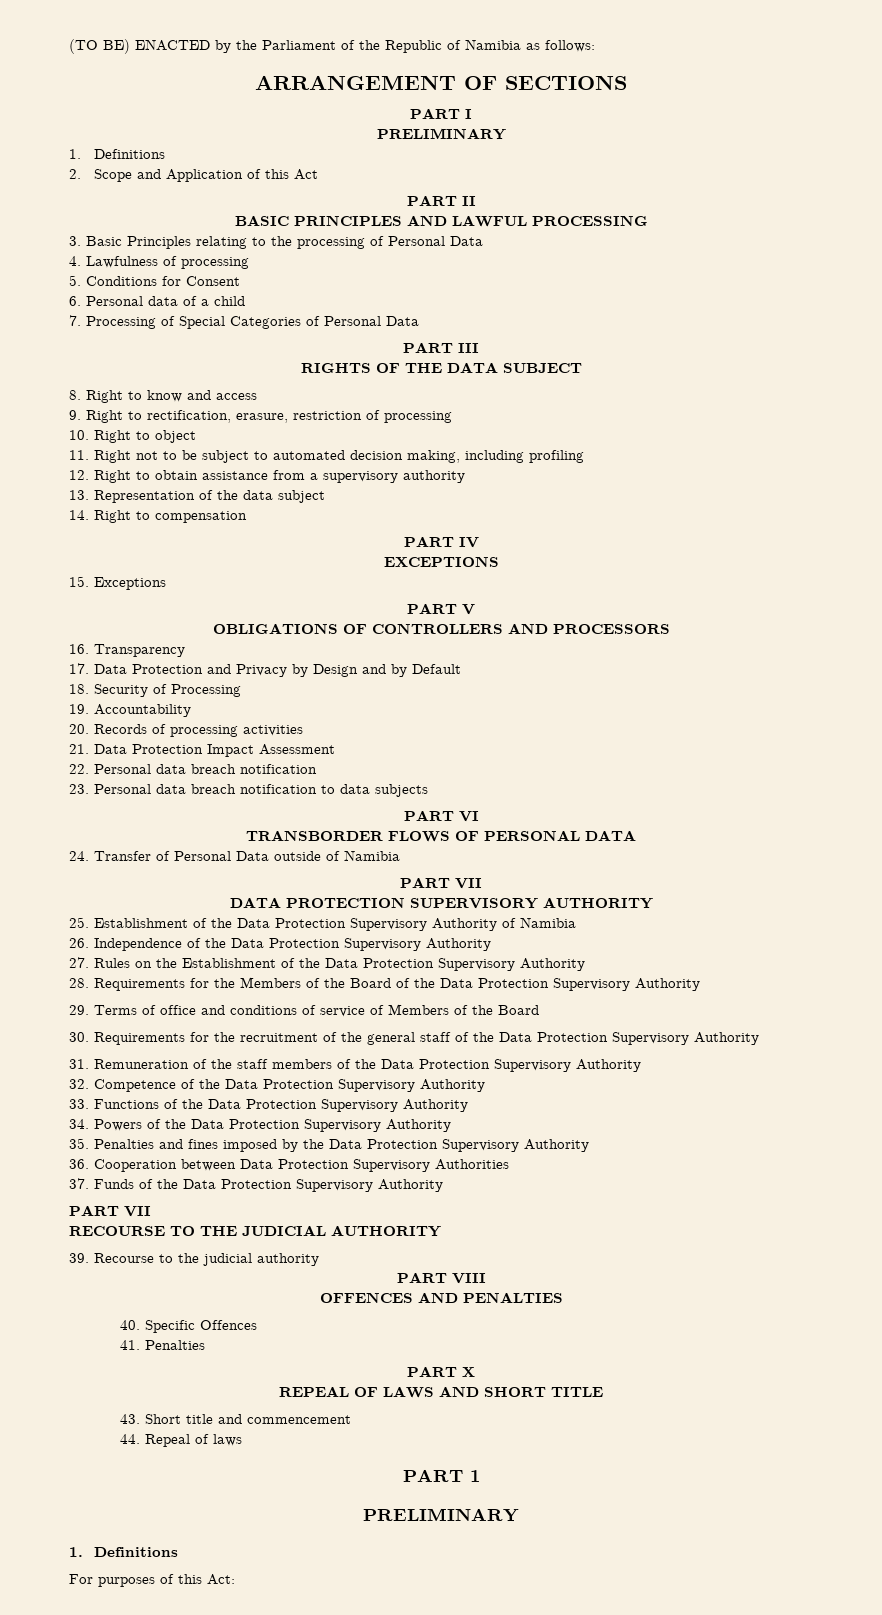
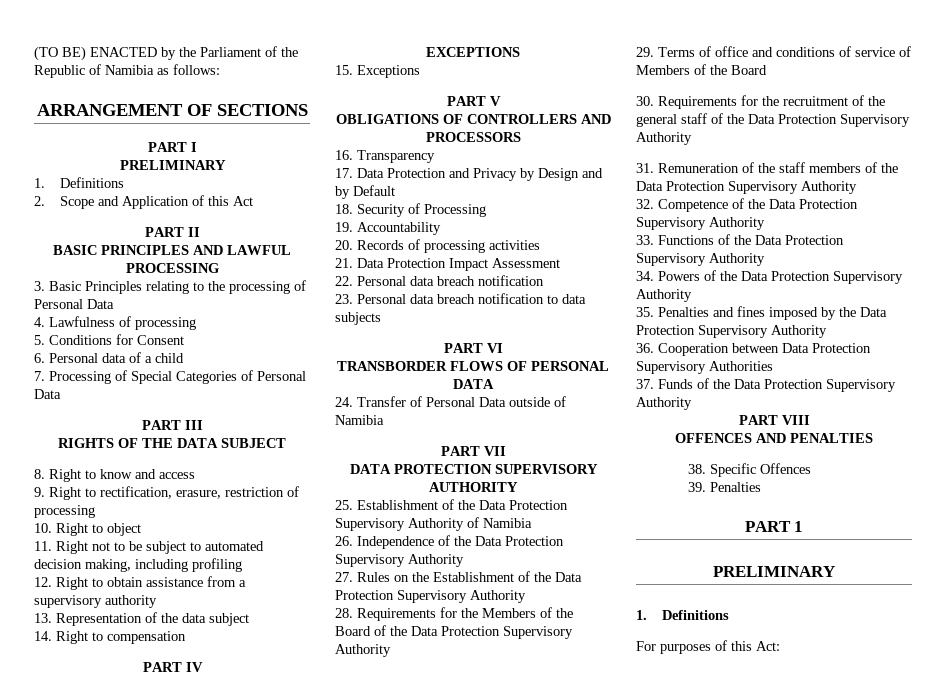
[69,1205,151,1217] [69,1225,441,1237] [69,1253,319,1266] // PART VII // RECOURSE TO THE JUDICIAL AUTHORITY // 39. Recourse to the judicial authority -> (692, 403) none
[119,1320,140,1330] 40. -> [687,464,706,474] 38.
[119,1340,205,1350] [407,1366,475,1377] [279,1386,603,1398] [119,1414,351,1424] [119,1434,242,1447] 41. Penalties // PART X // REPEAL OF LAWS AND SHORT TITLE // 43. Short title and commencement // 44. Repeal of laws -> [687,482,761,492] 39. Penalties

